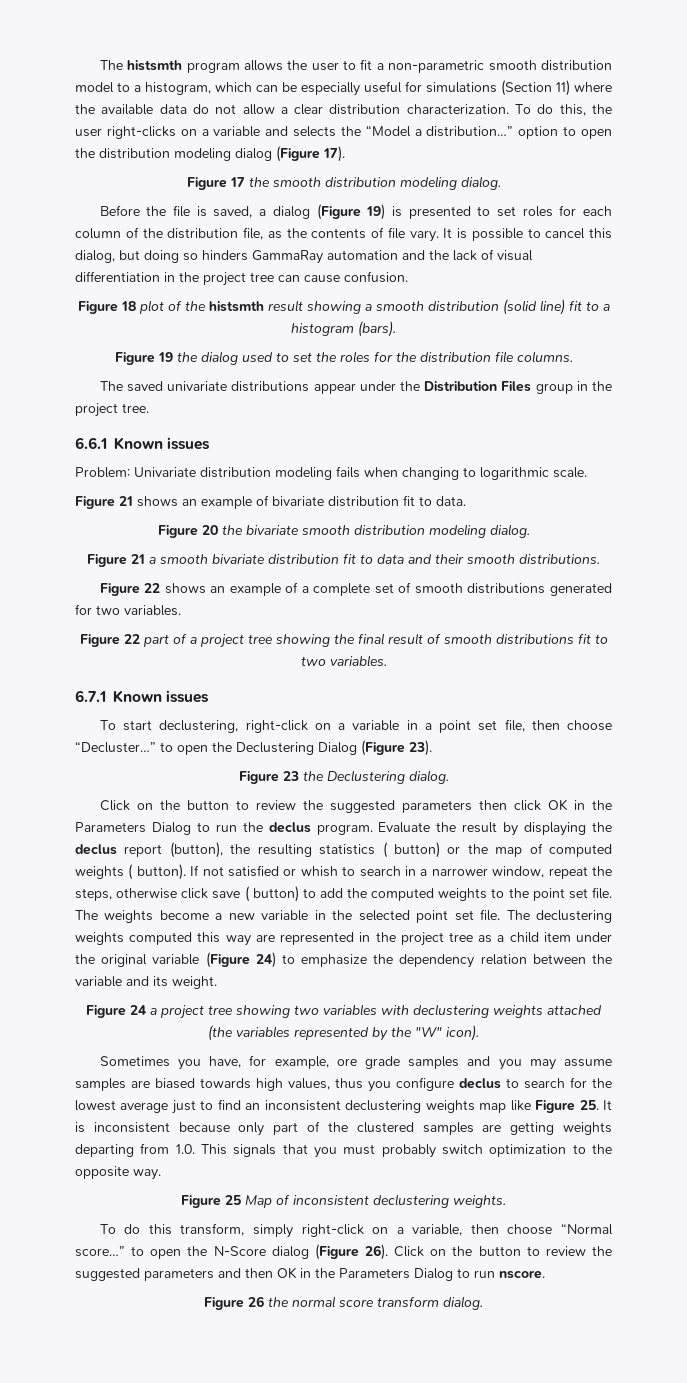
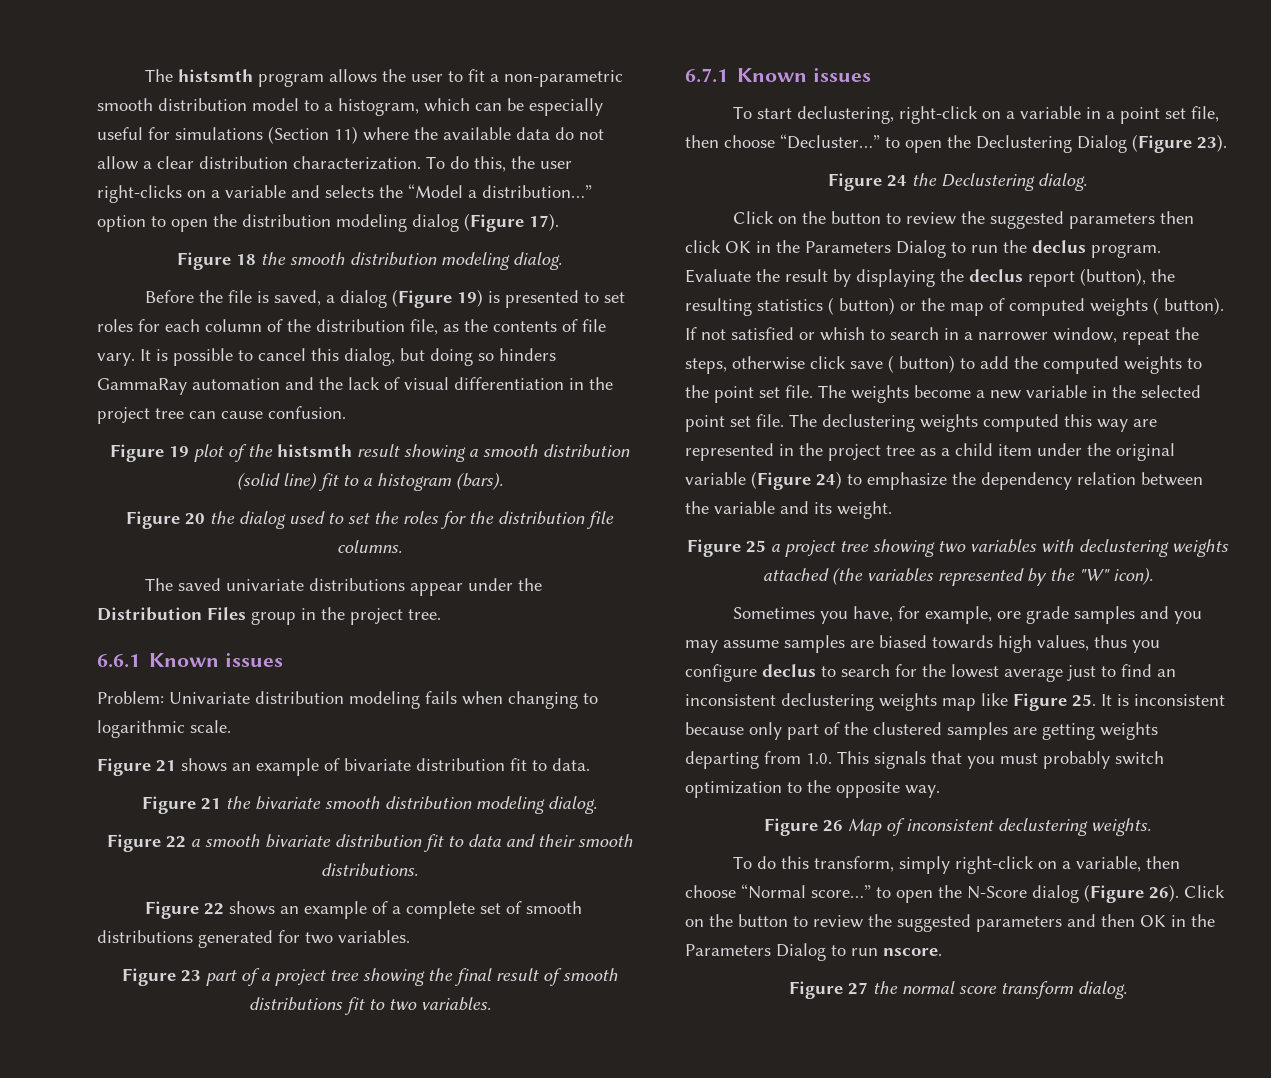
[229,177,245,187] 17 -> [236,254,256,265] 18
[120,301,136,311] 18 -> [169,446,189,457] 19
[157,352,173,362] 19 -> [185,513,205,525] 20
[201,525,218,535] 20 -> [201,798,221,810] 21
[131,554,145,564] 21 -> [165,836,186,848] 22
[123,634,140,644] 22 -> [180,970,201,982] 23
[282,771,299,781] 23 -> [887,175,907,187] 24
[130,1005,146,1015] 24 -> [746,540,766,553] 25
[225,1195,241,1205] 25 -> [823,820,843,832] 26
[248,1296,264,1307] 26 -> [847,982,868,995] 27

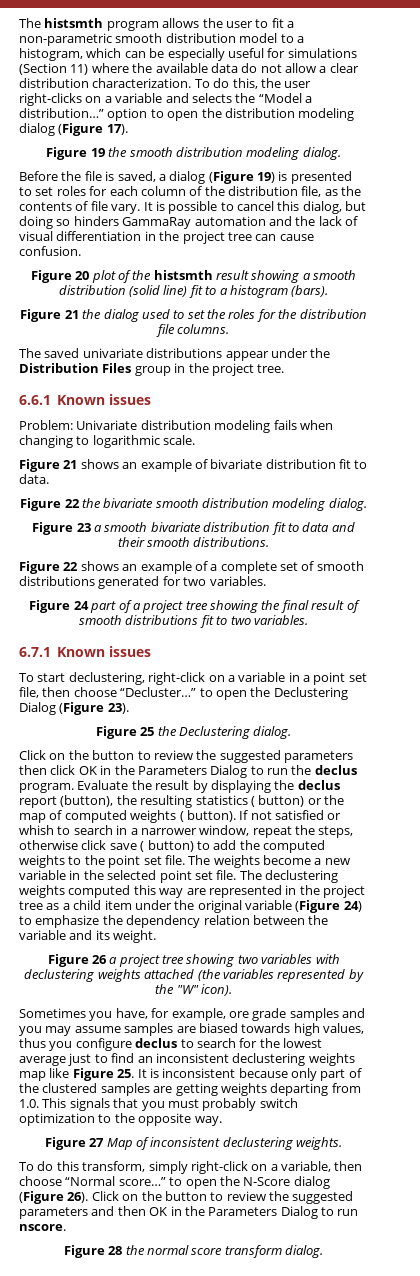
[236,254,256,265] 18 -> [90,148,105,157] 19
[169,446,189,457] 19 -> [75,271,90,280] 20
[185,513,205,525] 20 -> [64,310,79,319] 21
[201,798,221,810] 21 -> [64,499,80,508] 22
[165,836,186,848] 22 -> [76,523,91,532] 23
[180,970,201,982] 23 -> [73,601,89,610] 24
[887,175,907,187] 24 -> [140,727,155,736] 25
[746,540,766,553] 25 -> [91,955,107,964] 26
[823,820,843,832] 26 -> [89,1138,105,1147] 27
[847,982,868,995] 27 -> [108,1246,123,1255] 28

